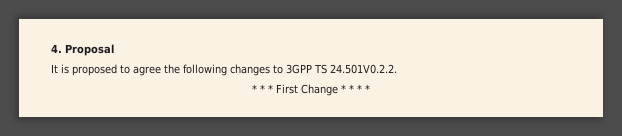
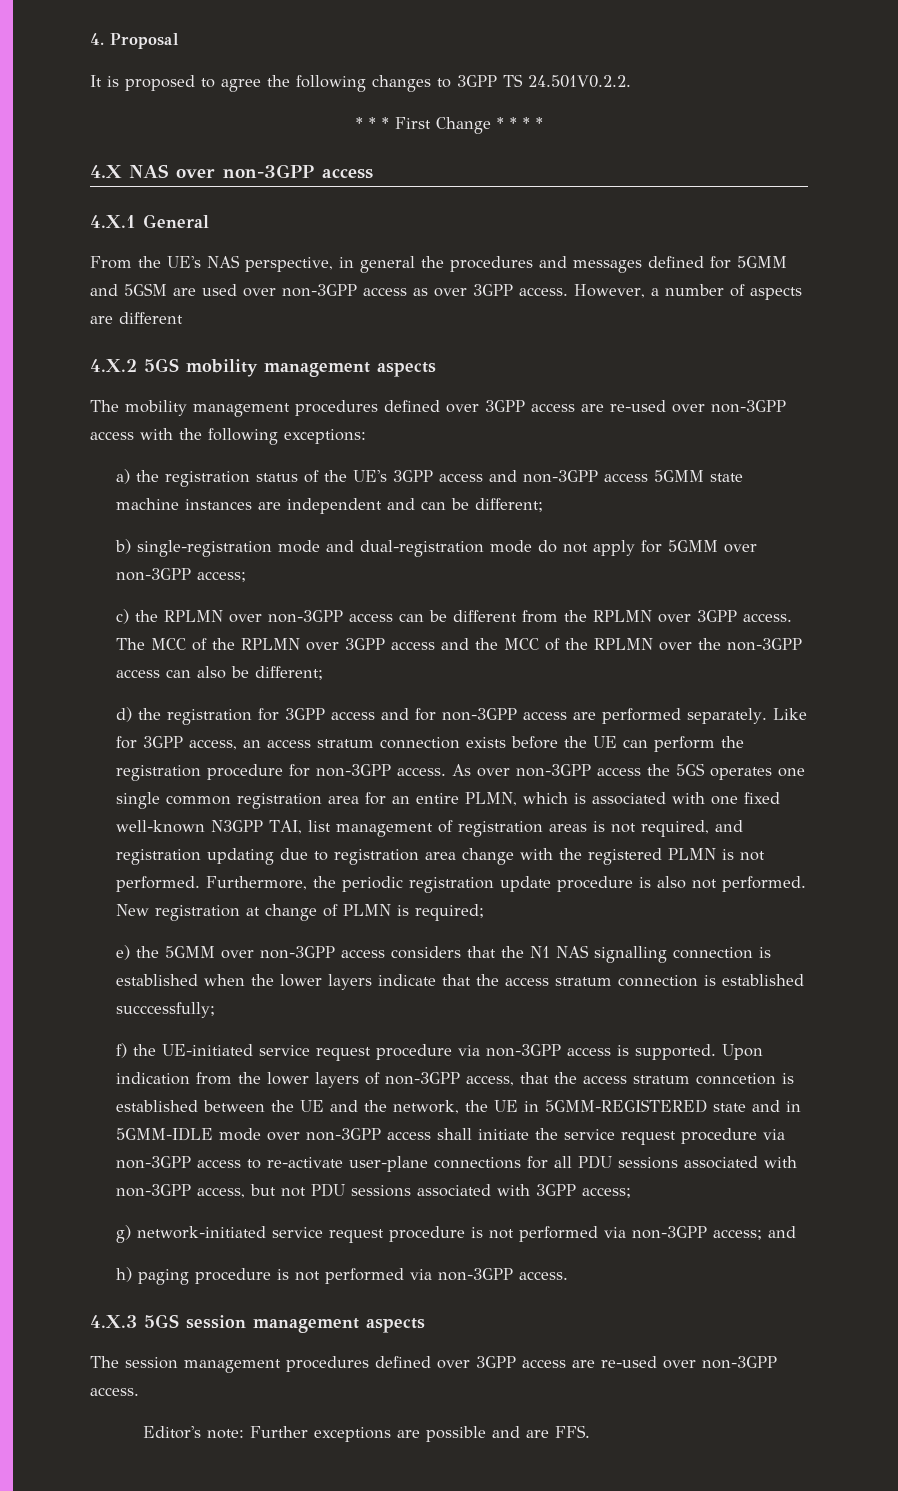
(370, 88) none -> [90,164,373,179] [90,214,209,228] [90,255,787,273] [90,283,802,300] [90,312,183,324] [90,358,436,377] [90,400,786,417] [90,428,366,445] [116,469,744,487] [116,498,544,514] [115,539,758,557] [116,568,247,582] [116,609,793,624] [116,638,803,651] [116,666,324,680] [116,707,808,725] [116,736,745,752] [116,763,806,781] [116,792,781,809] [116,820,744,837] [116,848,766,865] [116,876,807,893] [116,904,485,921] [116,945,772,963] [116,974,805,990] [116,1002,216,1018] [116,1043,764,1061] [116,1072,795,1088] [116,1099,802,1114] [116,1127,786,1145] [116,1155,798,1172] [116,1183,632,1198] [116,1225,797,1243] [116,1267,569,1285] [90,1314,425,1333] [90,1356,777,1373] [90,1387,139,1396] [142,1425,590,1442] // 4.X NAS over non-3GPP access // 4.X.1 General // From the UE's NAS perspective, in general the procedures and messages defined for 5GMM and 5GSM are used over non-3GPP access as over 3GPP access. However, a number of aspects are different // 4.X.2 5GS mobility management aspects // The mobility management procedures defined over 3GPP access are re-used over non-3GPP access with the following exceptions: // a) the registration status of the UE's 3GPP access and non-3GPP access 5GMM state machine instances are independent and can be different; // b) single-registration mode and dual-registration mode do not apply for 5GMM over non-3GPP access; // c) the RPLMN over non-3GPP access can be different from the RPLMN over 3GPP access. The MCC of the RPLMN over 3GPP access and the MCC of the RPLMN over the non-3GPP access can also be different; // d) the registration for 3GPP access and for non-3GPP access are performed separately. Like for 3GPP access, an access stratum connection exists before the UE can perform the registration procedure for non-3GPP access. As over non-3GPP access the 5GS operates one single common registration area for an entire PLMN, which is associated with one fixed well-known N3GPP TAI, list management of registration areas is not required, and registration updating due to registration area change with the registered PLMN is not performed. Furthermore, the periodic registration update procedure is also not performed. New registration at change of PLMN is required; // e) the 5GMM over non-3GPP access considers that the N1 NAS signalling connection is established when the lower layers indicate that the access stratum connection is established succcessfully; // f) the UE-initiated service request procedure via non-3GPP access is supported. Upon indication from the lower layers of non-3GPP access, that the access stratum conncetion is established between the UE and the network, the UE in 5GMM-REGISTERED state and in 5GMM-IDLE mode over non-3GPP access shall initiate the service request procedure via non-3GPP access to re-activate user-plane connections for all PDU sessions associated with non-3GPP access, but not PDU sessions associated with 3GPP access; // g) network-initiated service request procedure is not performed via non-3GPP access; and // h) paging procedure is not performed via non-3GPP access. // 4.X.3 5GS session management aspects // The session management procedures defined over 3GPP access are re-used over non-3GPP access. // Editor's note: Further exceptions are possible and are FFS.

